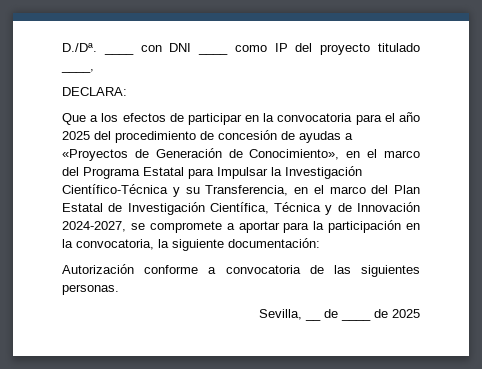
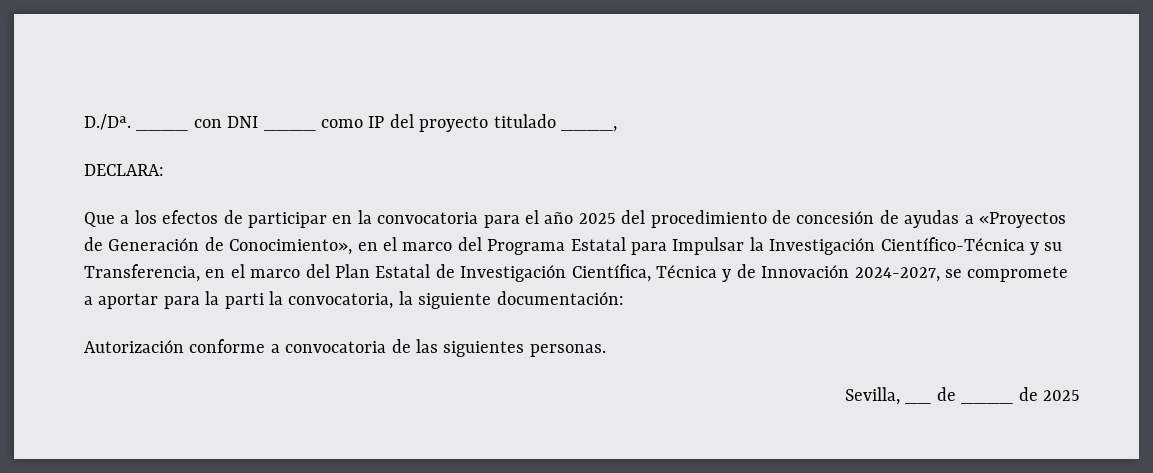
[328,220,420,233] participación en -> [224,293,264,309] parti

